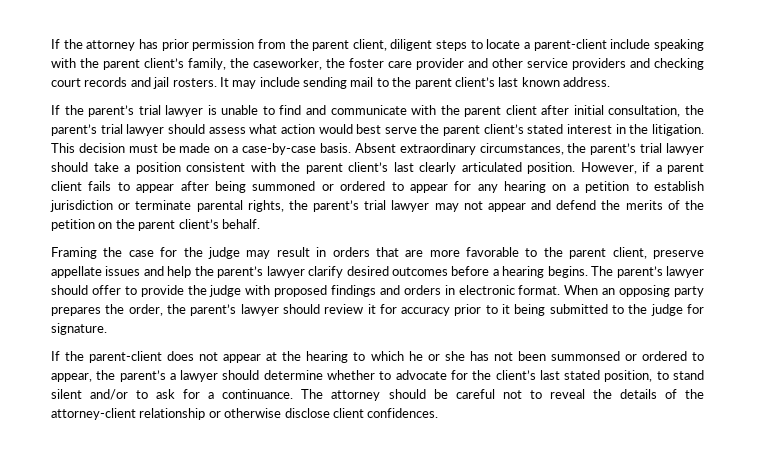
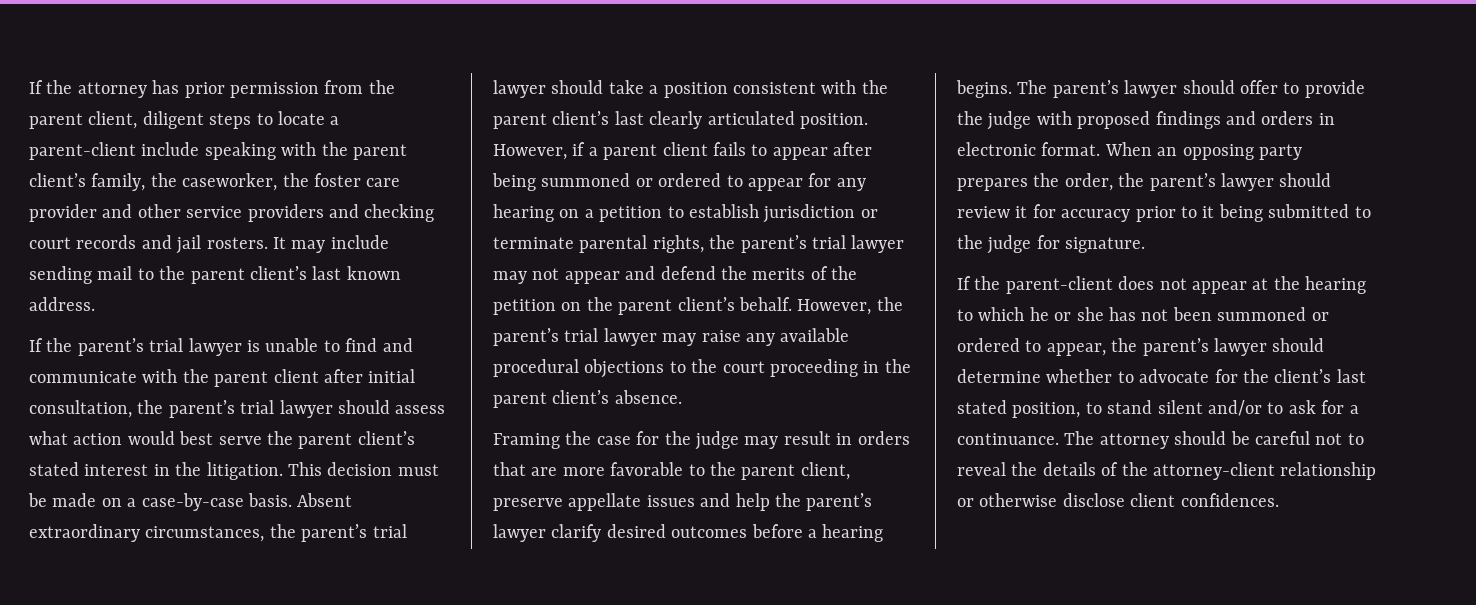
(260, 224) none -> [797,297,903,315] [493,328,850,346] [493,359,911,378] [493,390,682,408] However, the parent’s trial lawyer may raise any available procedural objections to the court proceeding in the parent client’s absence.
[550,351,620,361] summonsed -> [1217,307,1307,321] summoned
[169,373,176,380] a -> (1209, 347) none

